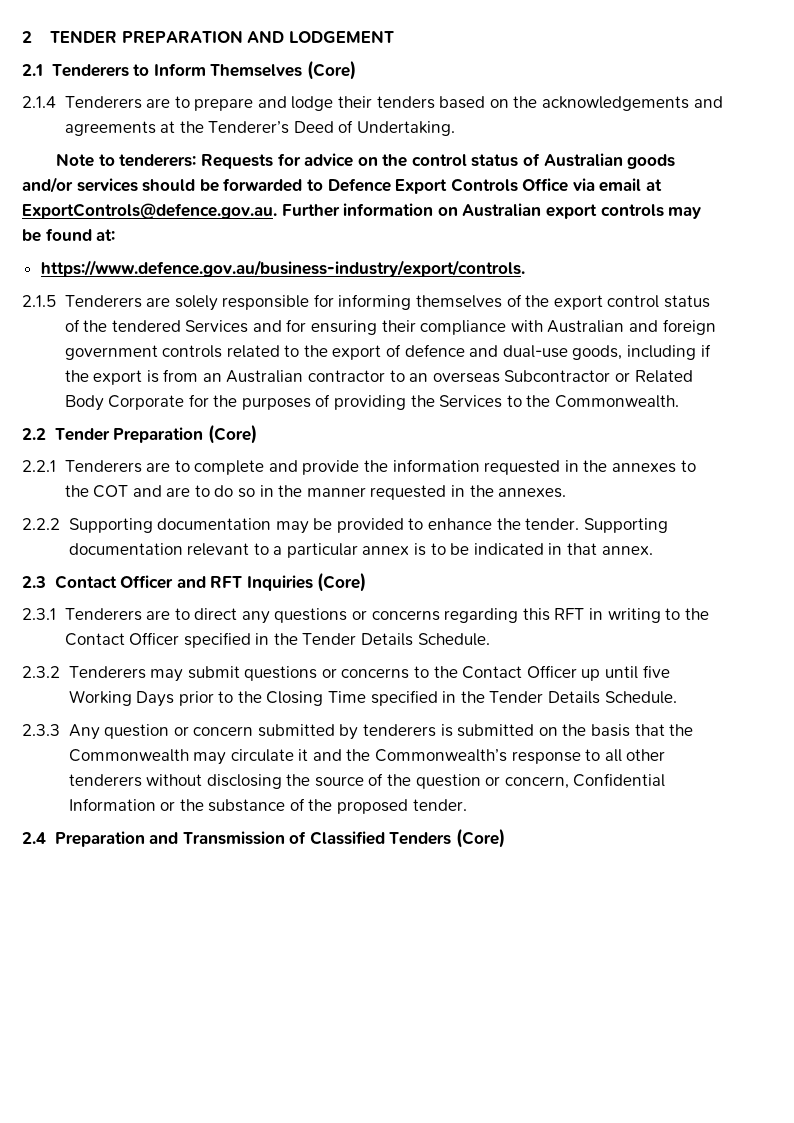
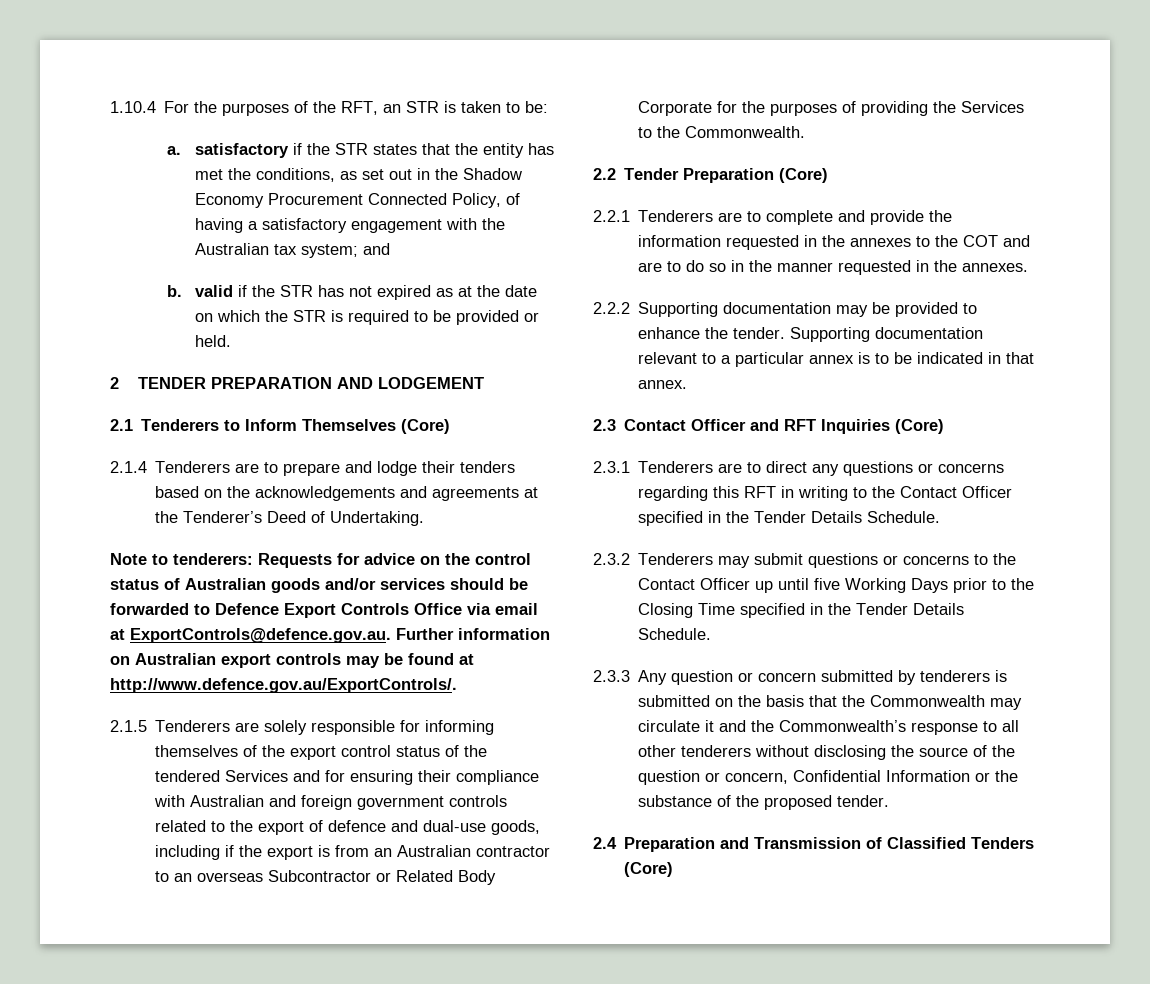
(22, 37) none -> [110,101,549,116] [166,143,554,158] [194,168,522,182] [194,193,520,208] [194,218,505,233] [194,243,390,258] [166,285,537,300] [194,310,539,325] [194,335,231,347] 1.10.4 For the purposes of the RFT, an STR is taken to be: // a. satisfactory if the STR states that the entity has met the conditions, as set out in the Shadow Economy Procurement Connected Policy, of having a satisfactory engagement with the Australian tax system; and // b. valid if the STR has not expired as at the date on which the STR is required to be provided or held. //
[96,229,116,241] [40,260,525,277] at: // https://www.defence.gov.au/business-industry/export/controls. -> [459,654,474,665] [110,678,457,693] at http://www.defence.gov.au/ExportControls/.

